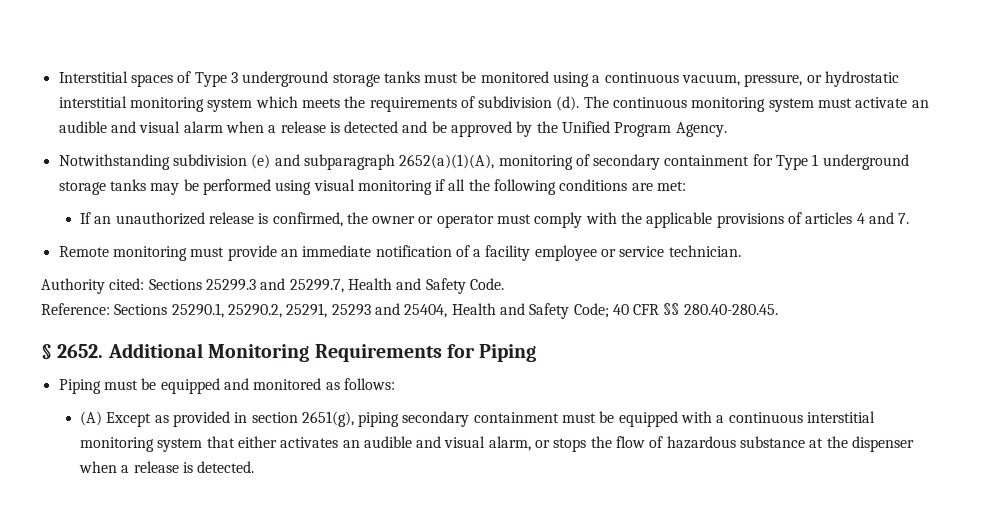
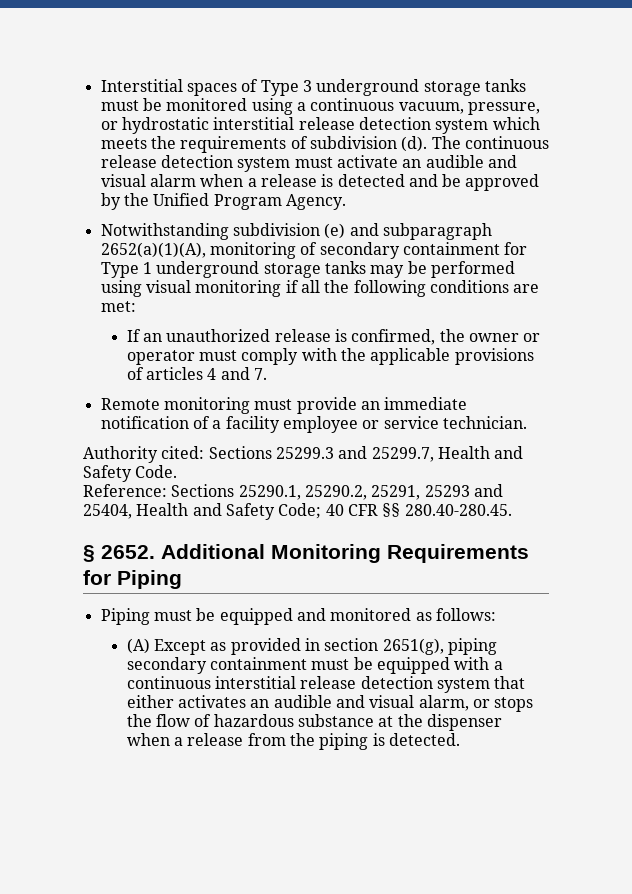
[129,97,204,112] monitoring -> [298,117,431,130] release detection
[691,97,766,112] monitoring -> [100,155,233,168] release detection
[79,437,154,452] monitoring -> [300,676,433,689] release detection
(179, 467) none -> [247,733,369,750] from the piping

